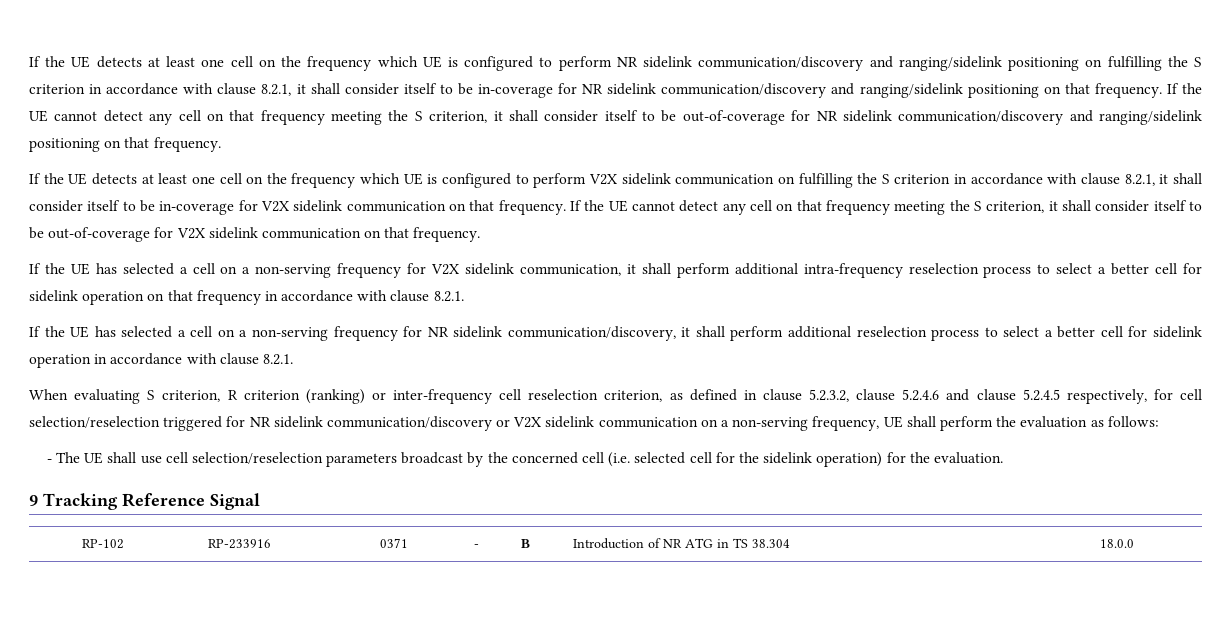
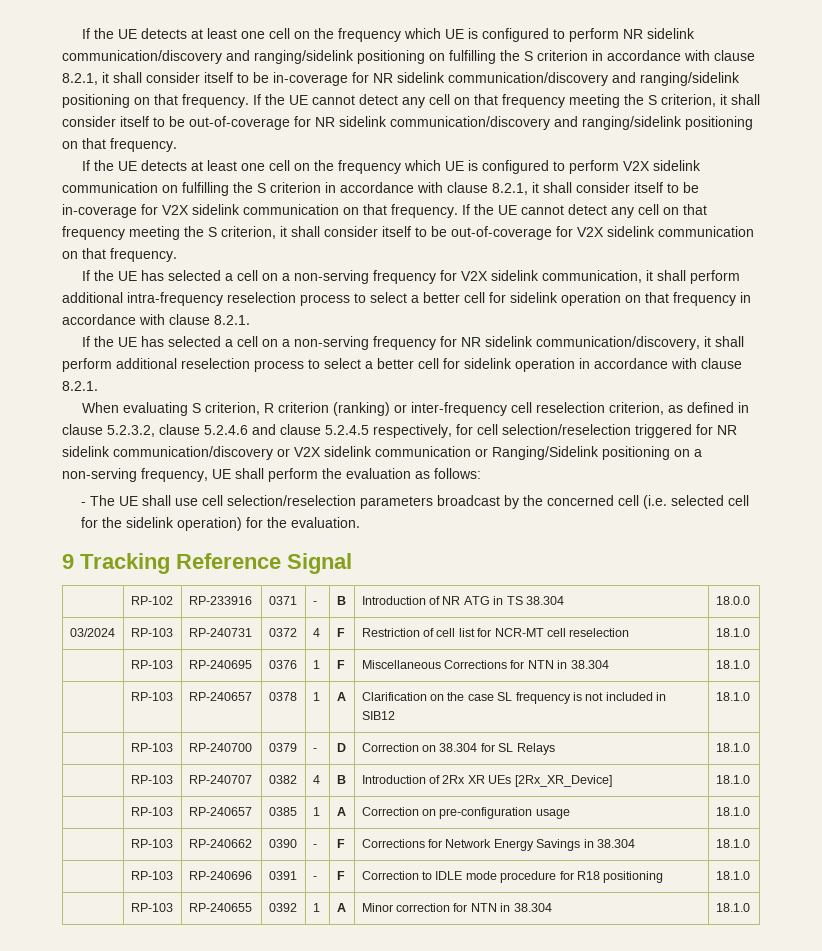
(698, 422) none -> [475,446,670,460] or Ranging/Sidelink positioning
(1134, 543) none -> [69,628,115,637] [130,628,173,637] [188,628,252,637] [268,628,297,637] [312,628,320,637] [336,628,345,637] [361,628,630,637] [715,628,750,637] [130,660,173,669] [188,660,252,669] [268,660,297,669] [312,660,320,669] [336,660,345,669] [361,660,609,669] [715,660,750,669] [130,692,173,701] [188,692,252,701] [268,692,297,701] [312,692,320,701] [336,692,346,701] [361,692,667,704] [361,711,395,720] [715,692,750,701] [130,743,173,752] [188,743,252,752] [268,743,297,752] [312,748,317,752] [336,743,346,752] [361,743,555,755] [715,743,750,752] [130,775,173,784] [188,775,252,784] [268,775,297,784] [312,775,320,784] [336,775,346,784] [361,775,612,787] [715,775,750,784] [130,807,173,816] [188,807,252,816] [268,807,297,816] [312,807,320,816] [336,807,346,816] [361,807,570,819] [715,807,750,816] [130,839,173,848] [188,839,252,848] [268,839,297,848] [312,844,317,848] [336,839,345,848] [361,839,635,851] [715,839,750,848] [130,871,173,880] [188,871,252,880] [268,871,297,880] [312,876,317,880] [336,871,345,880] [361,871,664,883] [715,871,750,880] [130,903,173,912] [188,903,252,912] [268,903,297,912] [312,903,320,912] [336,903,346,912] [361,903,552,912] [715,903,750,912] // 03/2024 | RP-103 | RP-240731 | 0372 | 4 | F | Restriction of cell list for NCR-MT cell reselection | 18.1.0 // | RP-103 | RP-240695 | 0376 | 1 | F | Miscellaneous Corrections for NTN in 38.304 | 18.1.0 // | RP-103 | RP-240657 | 0378 | 1 | A | Clarification on the case SL frequency is not included in SIB12 | 18.1.0 // | RP-103 | RP-240700 | 0379 | - | D | Correction on 38.304 for SL Relays | 18.1.0 // | RP-103 | RP-240707 | 0382 | 4 | B | Introduction of 2Rx XR UEs [2Rx_XR_Device] | 18.1.0 // | RP-103 | RP-240657 | 0385 | 1 | A | Correction on pre-configuration usage | 18.1.0 // | RP-103 | RP-240662 | 0390 | - | F | Corrections for Network Energy Savings in 38.304 | 18.1.0 // | RP-103 | RP-240696 | 0391 | - | F | Correction to IDLE mode procedure for R18 positioning | 18.1.0 // | RP-103 | RP-240655 | 0392 | 1 | A | Minor correction for NTN in 38.304 | 18.1.0

